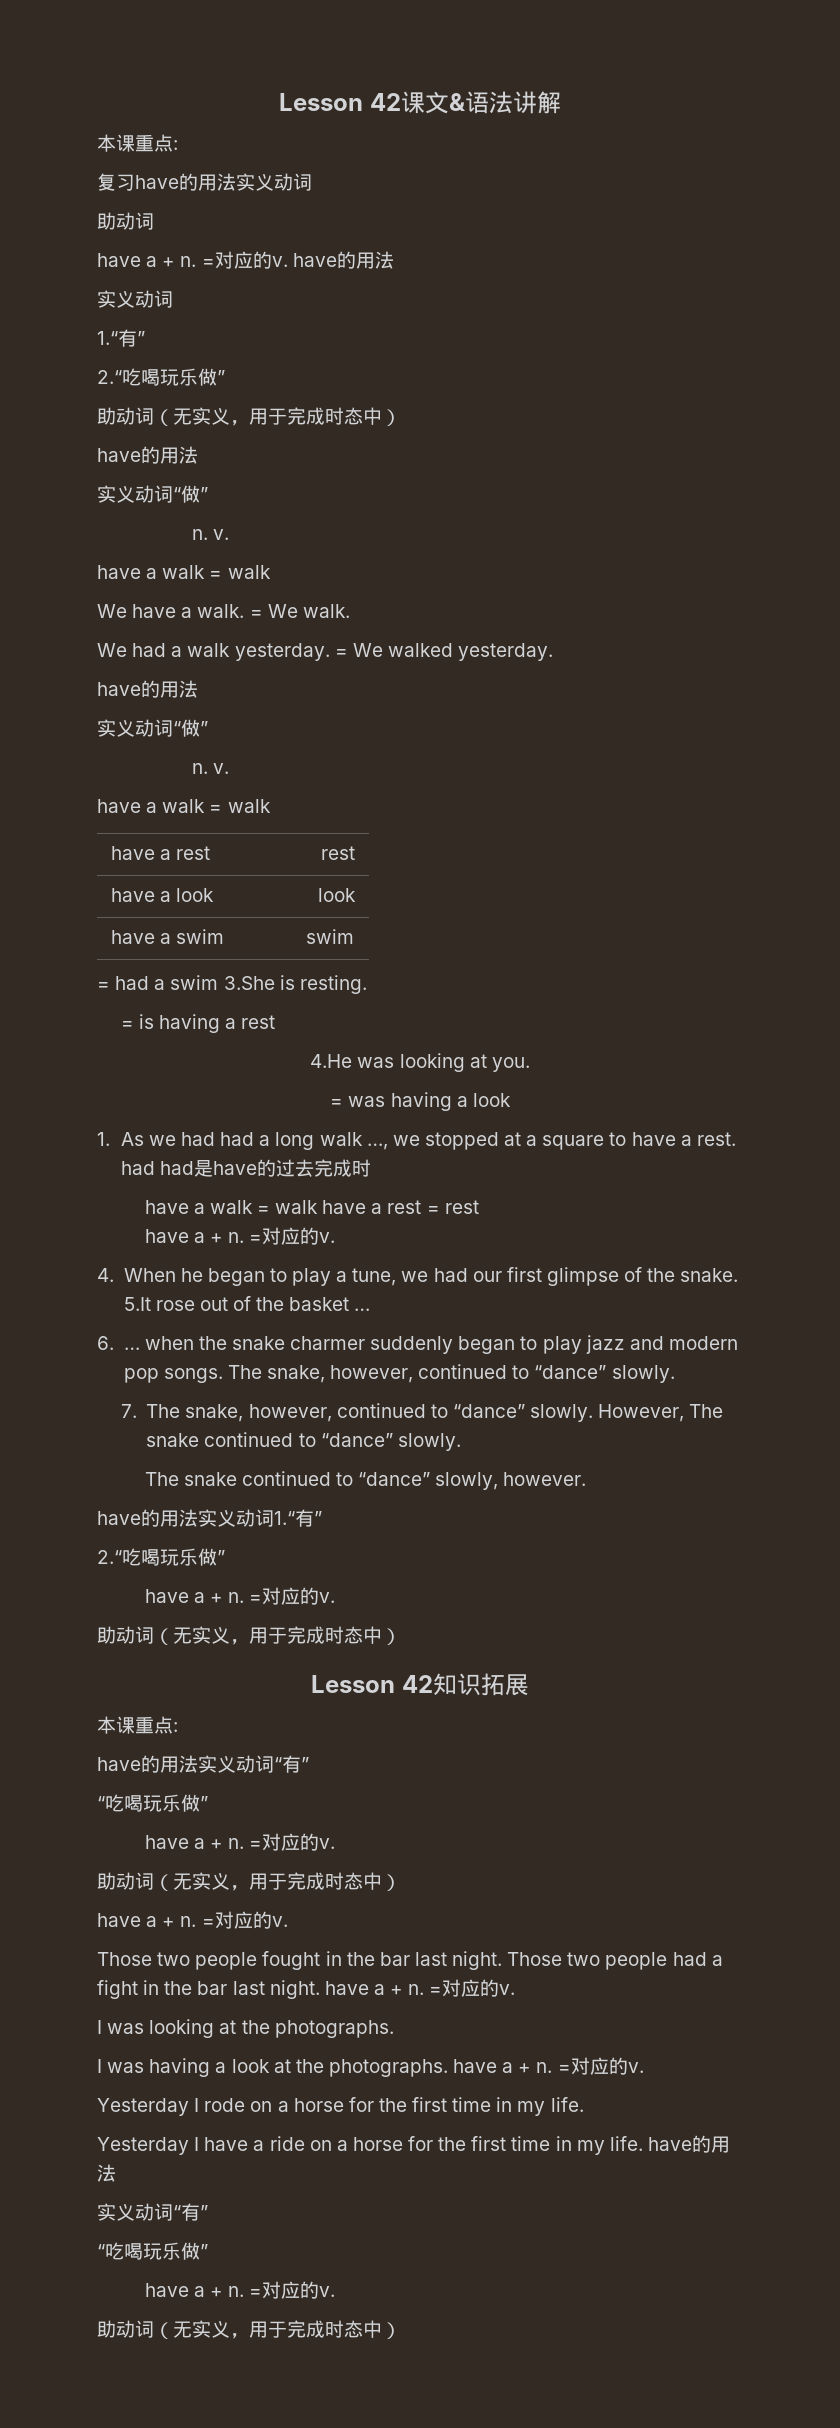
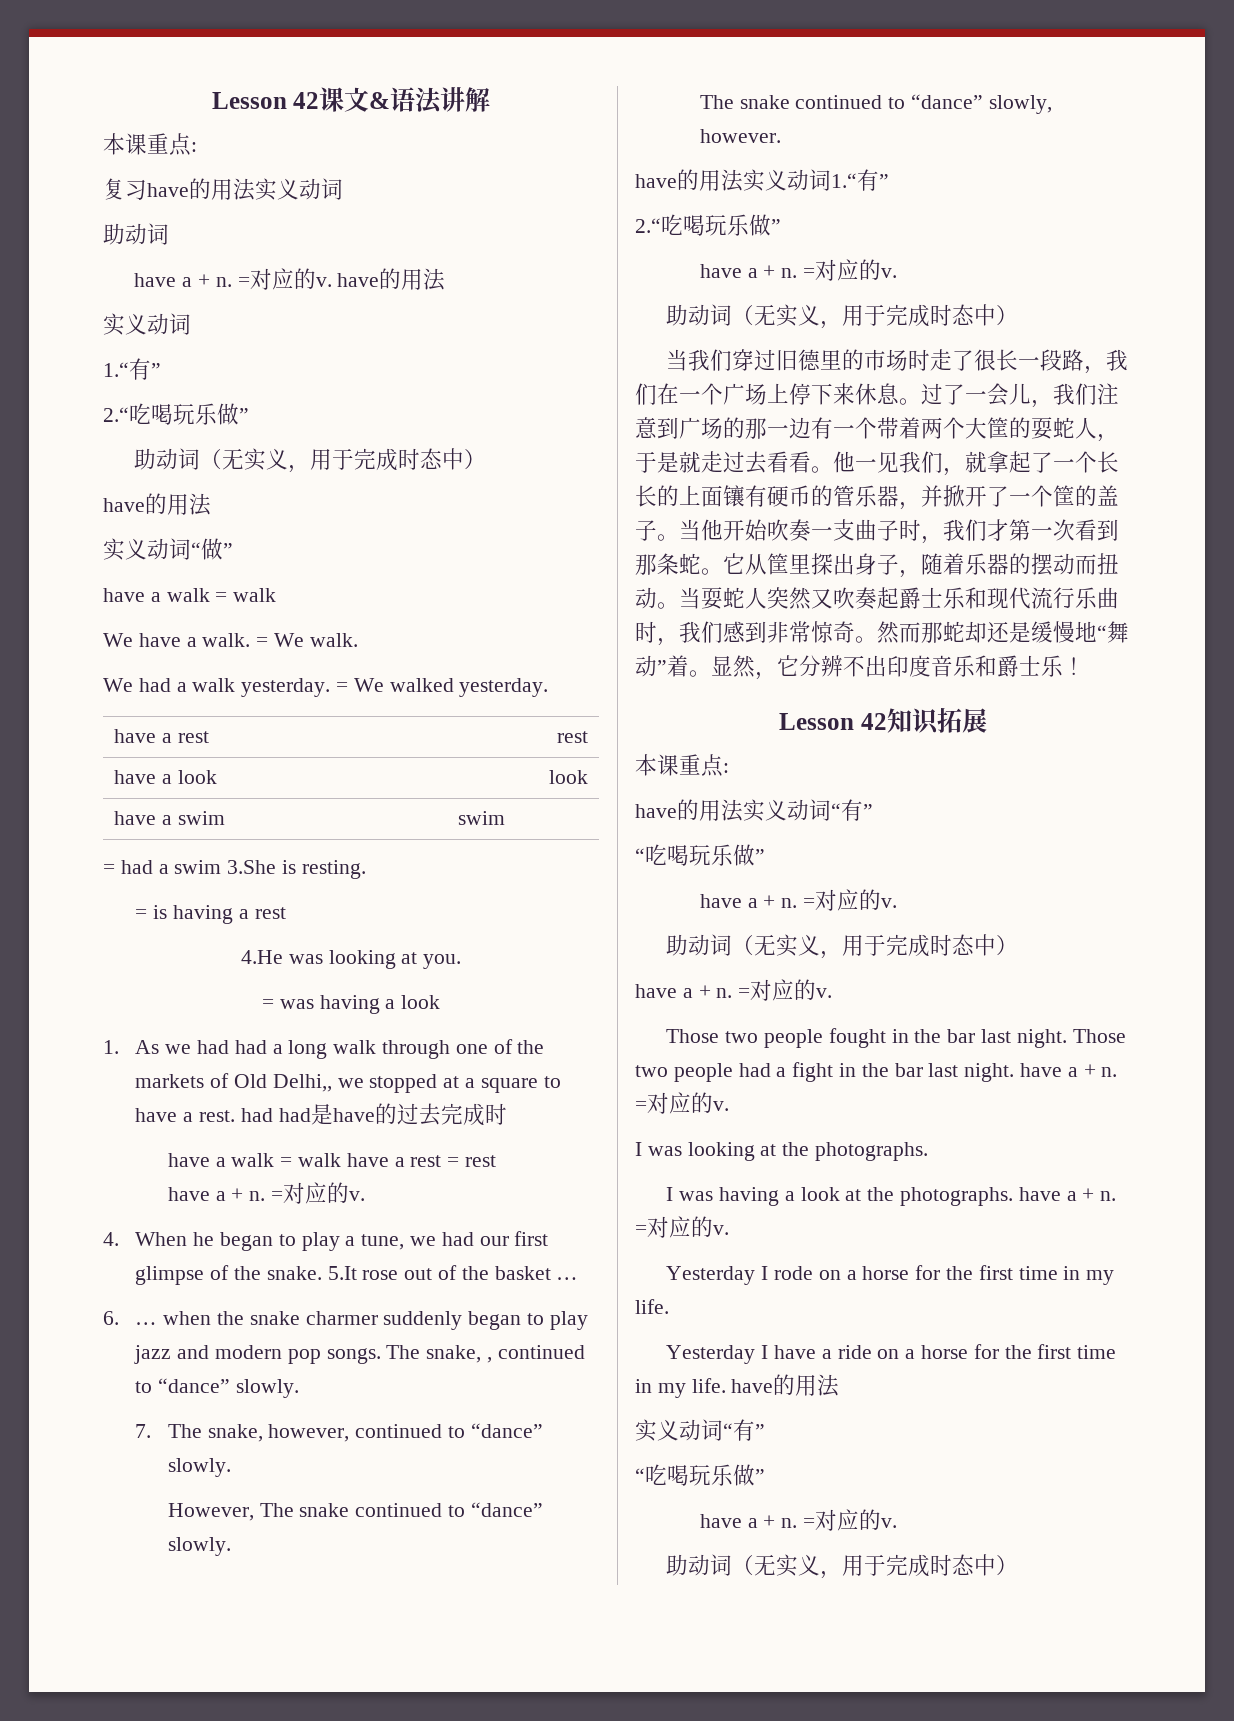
[192,529,230,540] // n. v. -> (233, 550) none
[97,680,198,698] [97,719,208,737] [192,763,230,774] [97,799,271,813] // have的用法 // 实义动词“做” // n. v. // have a walk = walk -> (549, 687) none
[366,1143,388,1150] …, -> [381,1039,545,1059] [135,1073,332,1092] through one of the markets of Old Delhi,,
[330,1365,414,1383] however, -> [486,1357,492,1363] ,
(594, 1413) none -> (231, 1467) //
(401, 1636) none -> [666,349,1129,374] [635,383,1119,408] [635,417,1119,442] [635,451,1119,476] [635,485,1119,510] [635,519,1119,544] [635,553,1119,578] [635,587,1119,610] [635,621,1129,646] [635,655,1085,680] // 当我们穿过旧德里的市场时走了很长一段路，我们在一个广场上停下来休息。过了一会儿，我们注意到广场的那一边有一个带着两个大筐的耍蛇人，于是就走过去看看。他一见我们，就拿起了一个长长的上面镶有硬币的管乐器，并掀开了一个筐的盖子。当他开始吹奏一支曲子时，我们才第一次看到那条蛇。它从筐里探出身子，随着乐器的摆动而扭动。当耍蛇人突然又吹奏起爵士乐和现代流行乐曲时，我们感到非常惊奇。然而那蛇却还是缓慢地“舞动”着。显然，它分辨不出印度音乐和爵士乐！

